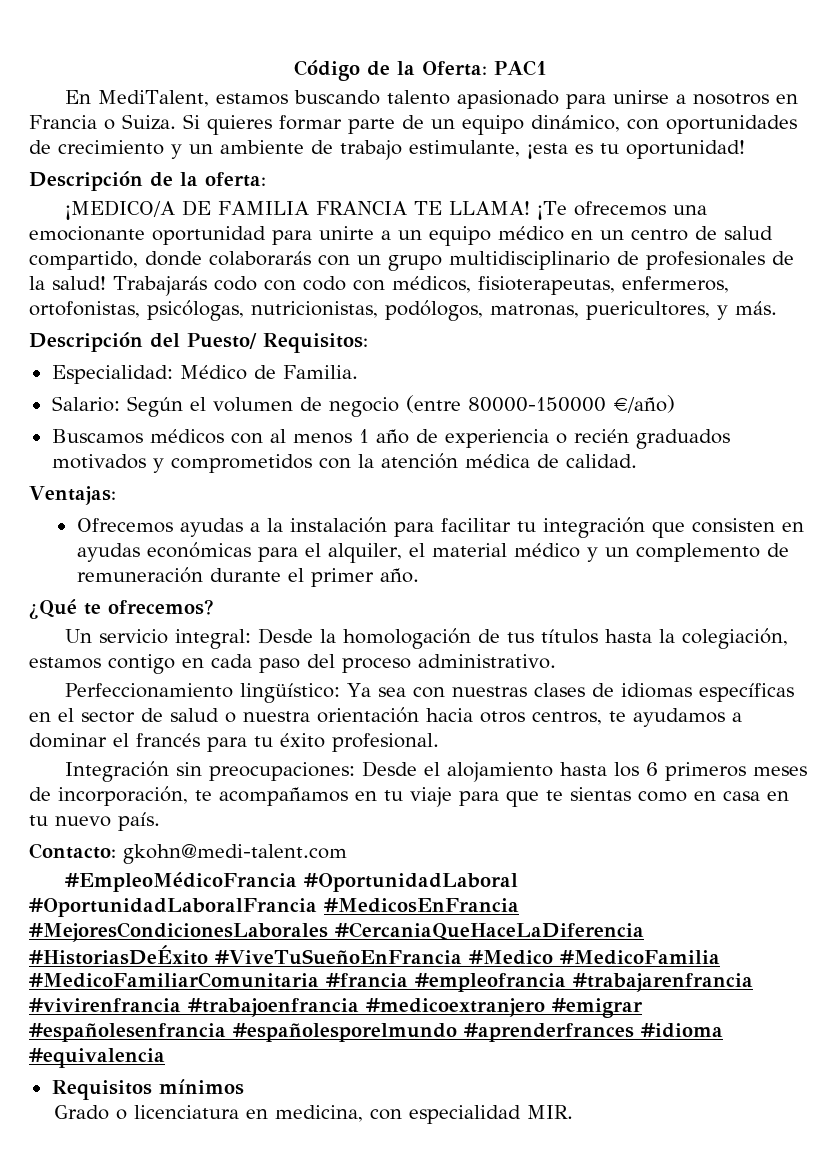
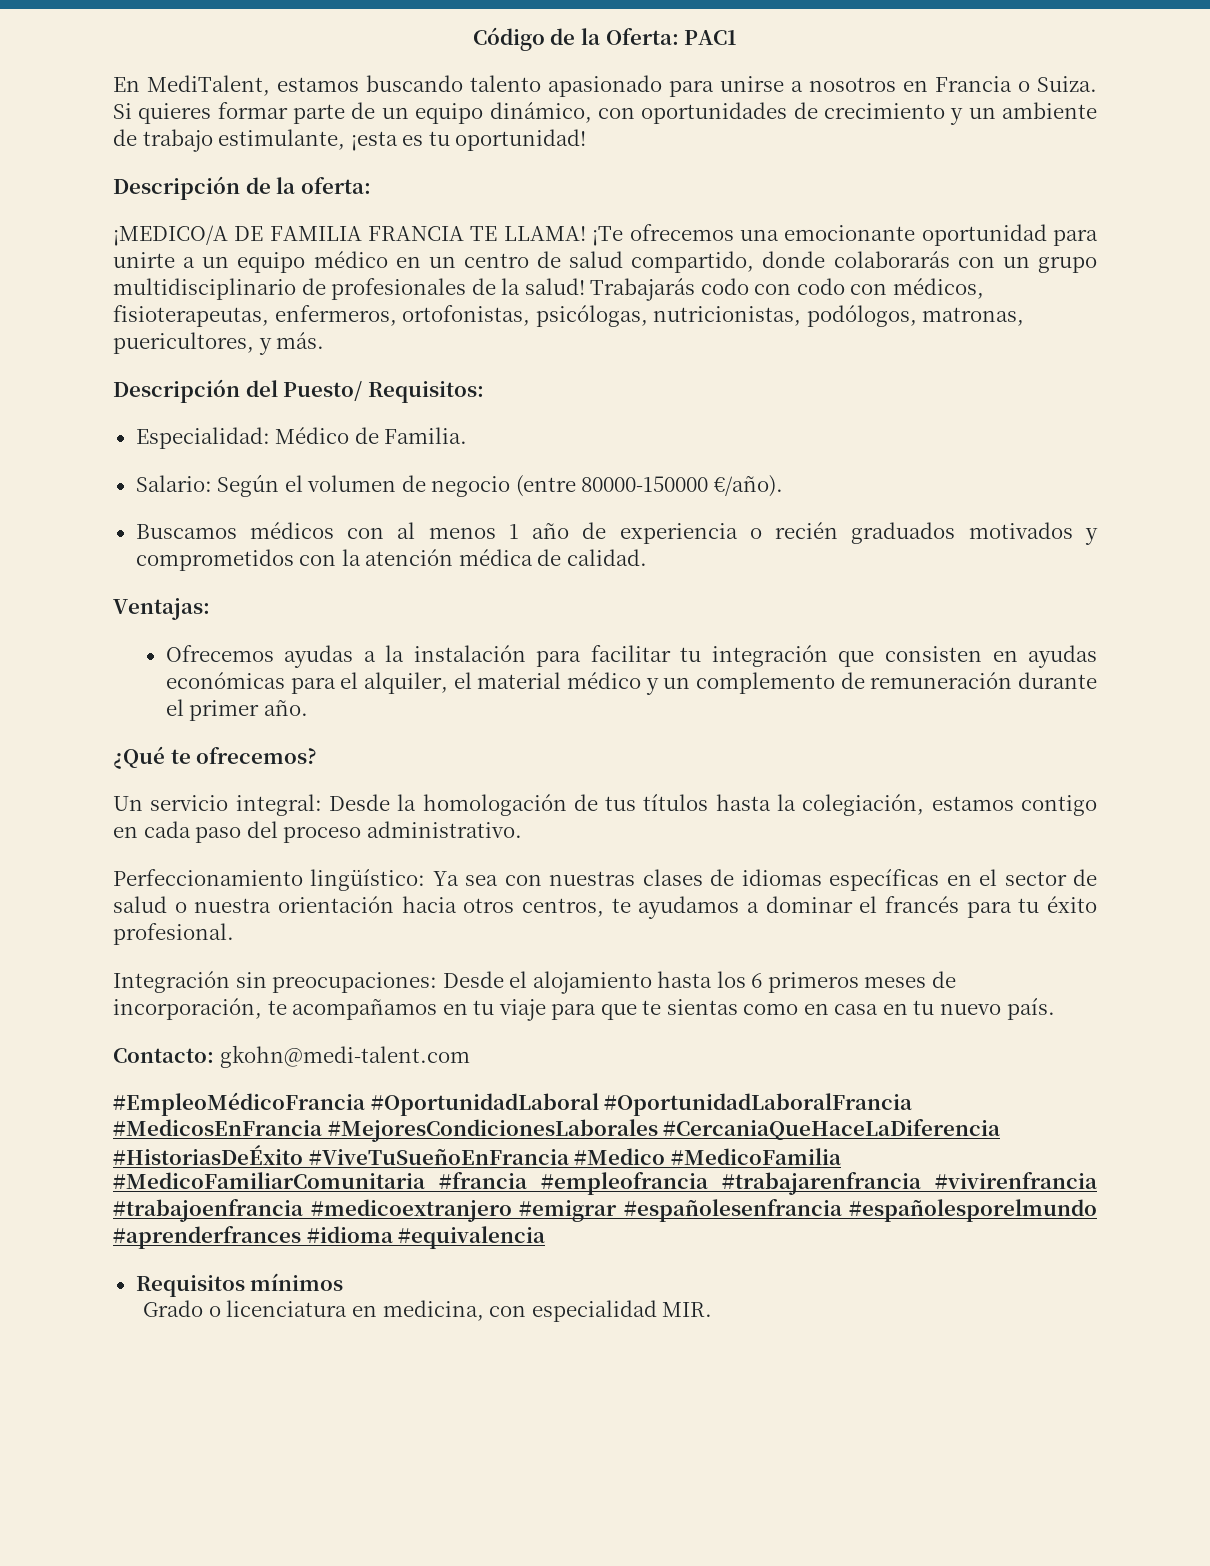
[612,395,675,413] €/año) -> [713,475,783,497] €/año).

